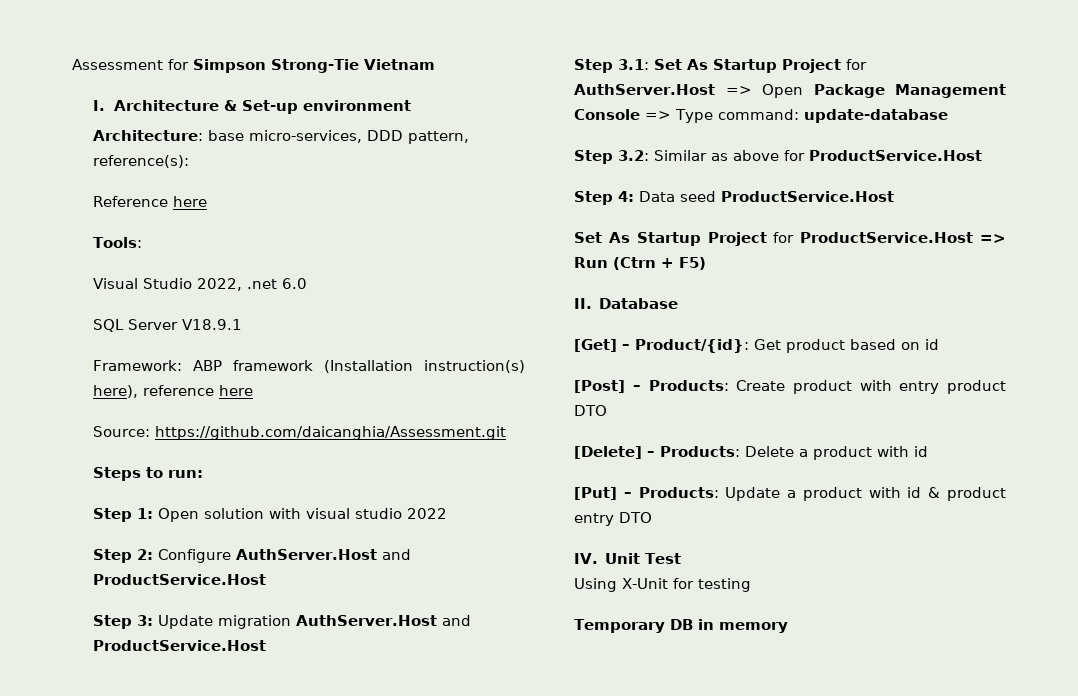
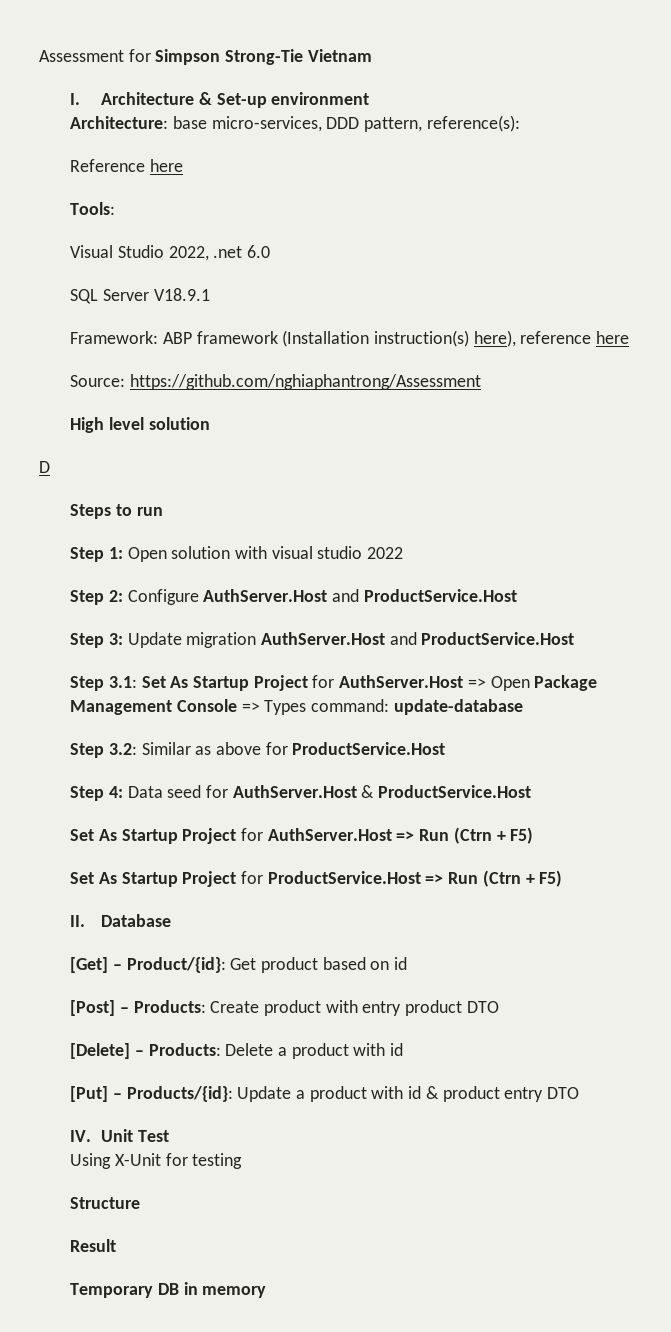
[155,426,507,440] https://github.com/daicanghia/Assessment.git -> [129,374,481,390] [70,417,210,433] [39,461,50,473] https://github.com/nghiaphantrong/Assessment // High level solution // D
[168,470,204,478] run: -> [136,507,163,516] run
[675,109,714,123] Type -> [264,700,307,715] Types
[721,191,895,202] ProductService.Host -> [206,785,532,798] [70,827,534,844] for AuthServer.Host & ProductService.Host // Set As Startup Project for AuthServer.Host => Run (Ctrn + F5)
[638,487,719,498] Products: -> [126,1086,233,1102] Products/{id}:
(752, 585) none -> [70,1197,141,1209] [70,1239,117,1252] // Structure // Result

